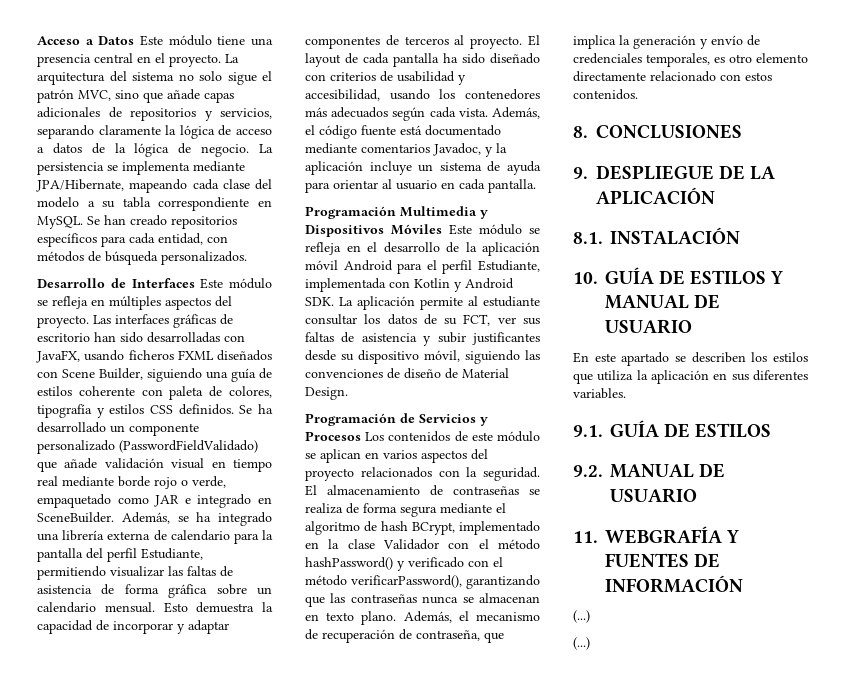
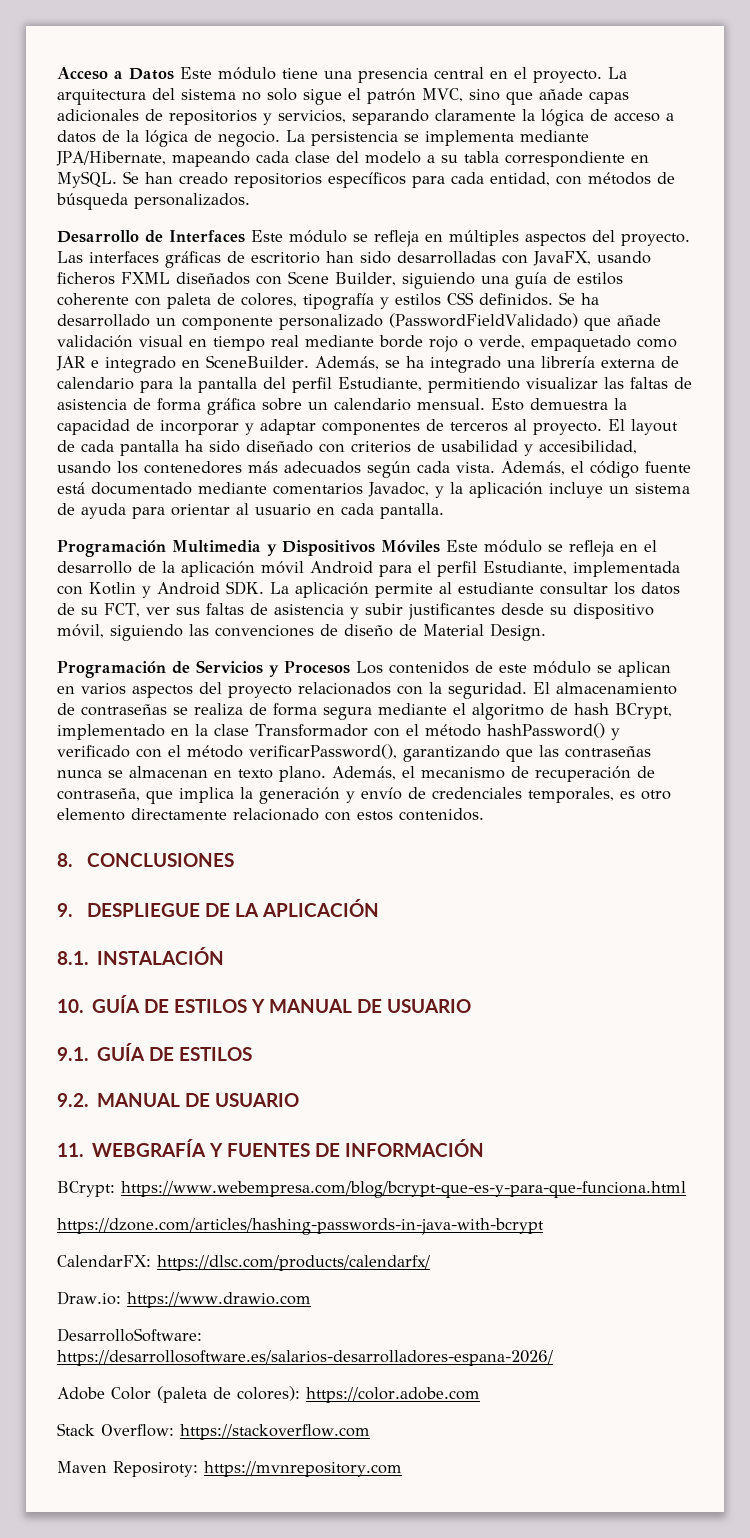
[383,539,439,550] Validador -> [255,724,368,737] Transformador
[573,352,808,366] [573,370,808,384] [573,388,626,399] // En este apartado se describen los estilos que utiliza la aplicación en sus diferentes variables. -> (472, 1006) none
[573,610,590,623] [573,637,590,650] (...) // (...) -> [57,1181,686,1198] [57,1218,544,1235] [57,1255,430,1271] [57,1291,311,1308] [57,1328,202,1342] [57,1350,553,1366] [57,1386,480,1403] [57,1423,370,1440] [57,1461,402,1477] BCrypt: https://www.webempresa.com/blog/bcrypt-que-es-y-para-que-funciona.html // https://dzone.com/articles/hashing-passwords-in-java-with-bcrypt // CalendarFX: https://dlsc.com/products/calendarfx/ // Draw.io: https://www.drawio.com // DesarrolloSoftware: https://desarrollosoftware.es/salarios-desarrolladores-espana-2026/ // Adobe Color (paleta de colores): https://color.adobe.com // Stack Overflow: https://stackoverflow.com // Maven Reposiroty: https://mvnrepository.com

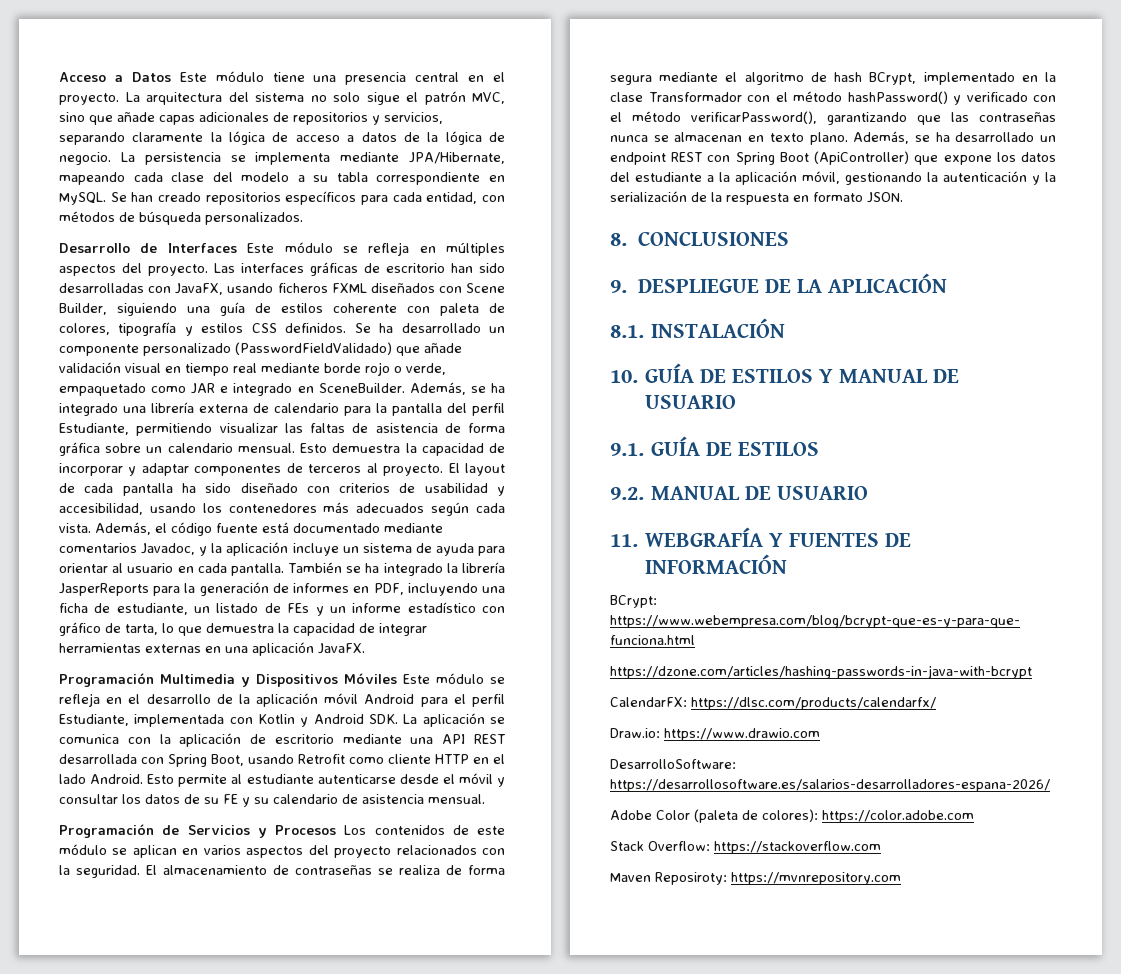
(444, 511) none -> [288,562,505,576] [59,582,506,596] [59,602,506,616] [59,622,427,636] [59,642,365,656] También se ha integrado la librería JasperReports para la generación de informes en PDF, incluyendo una ficha de estudiante, un listado de FEs y un informe estadístico con gráfico de tarta, lo que demuestra la capacidad de integrar herramientas externas en una aplicación JavaFX.
[375,582,534,598] permite al estudiante -> [489,717,505,724] [59,733,505,747] [59,754,505,767] [59,773,506,787] se comunica con la aplicación de escritorio mediante una API REST desarrollada con Spring Boot, usando Retrofit como cliente HTTP en el lado Android. Esto permite al estudiante autenticarse desde el móvil y
[104,603,654,620] [57,623,546,641] FCT, ver sus faltas de asistencia y subir justificantes desde su dispositivo móvil, siguiendo las convenciones de diseño de Material Design. -> [223,794,485,807] FE y su calendario de asistencia mensual.
[402,766,655,782] [57,787,671,804] [57,808,484,821] el mecanismo de recuperación de contraseña, que implica la generación y envío de credenciales temporales, es otro elemento directamente relacionado con estos contenidos. -> [914,132,1056,142] [610,151,1056,165] [610,171,1056,185] [610,191,903,205] se ha desarrollado un endpoint REST con Spring Boot (ApiController) que expone los datos del estudiante a la aplicación móvil, gestionando la autenticación y la serialización de la respuesta en formato JSON.

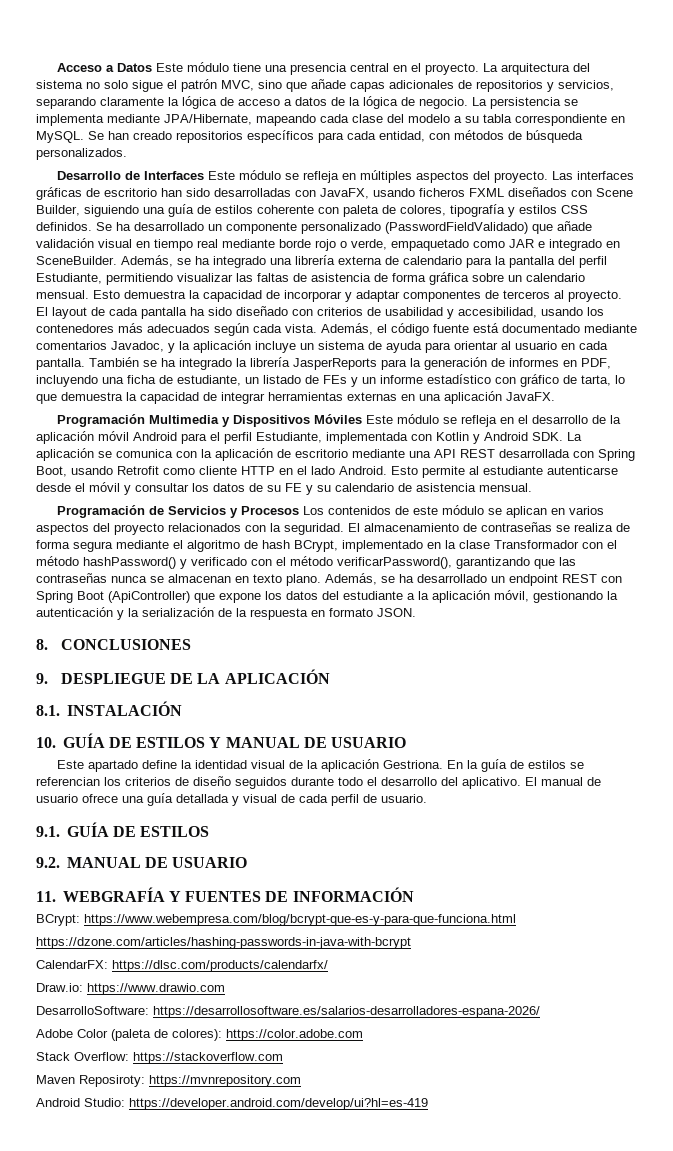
(737, 402) none -> [56,759,584,772] [36,776,601,789] [36,793,427,806] // Este apartado define la identidad visual de la aplicación Gestriona. En la guía de estilos se referencian los criterios de diseño seguidos durante todo el desarrollo del aplicativo. El manual de usuario ofrece una guía detallada y visual de cada perfil de usuario.
(901, 878) none -> [36,1098,428,1110] // Android Studio: https://developer.android.com/develop/ui?hl=es-419

